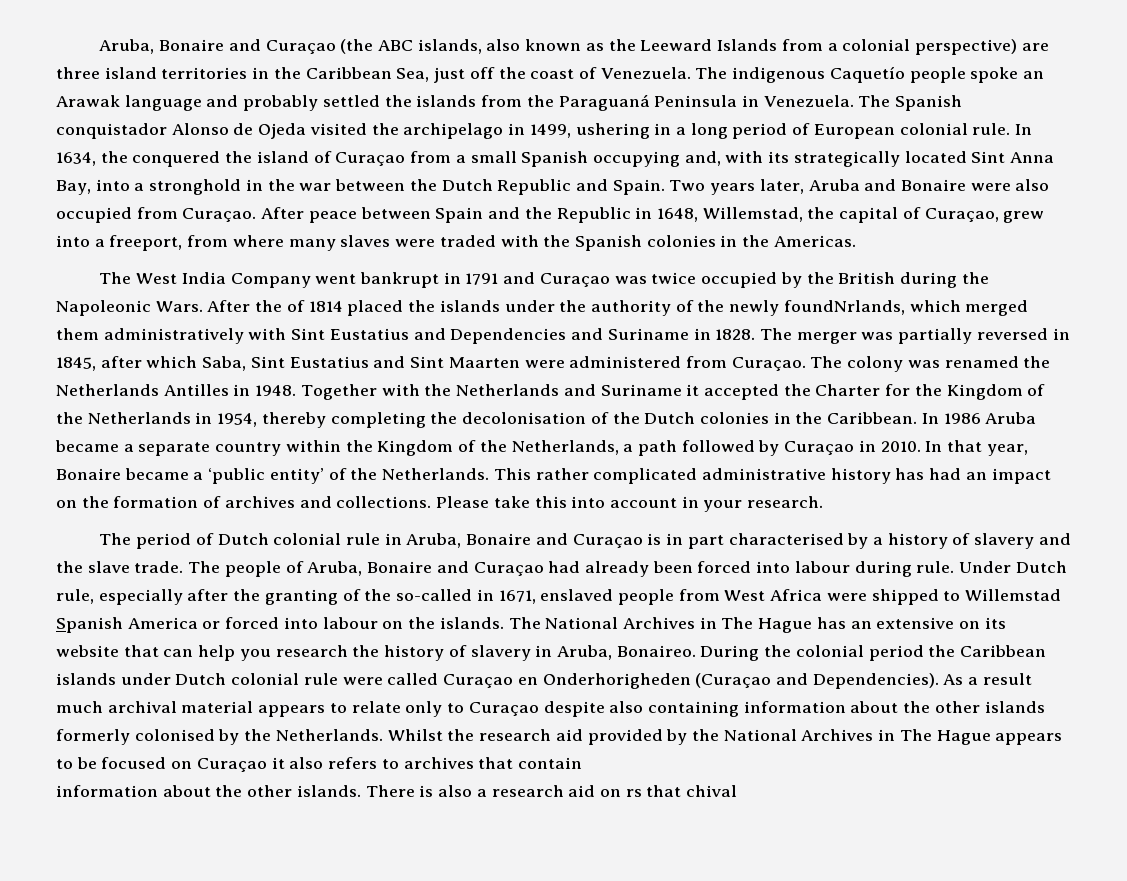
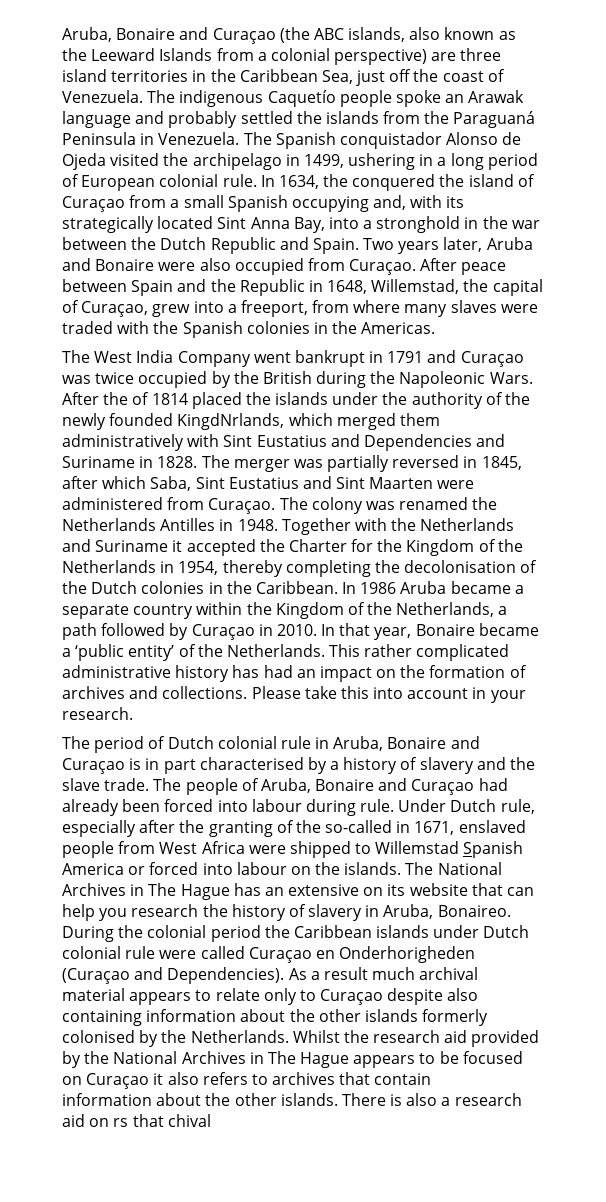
[783,300,905,315] foundNrlands, -> [109,413,285,430] founded KingdNrlands,

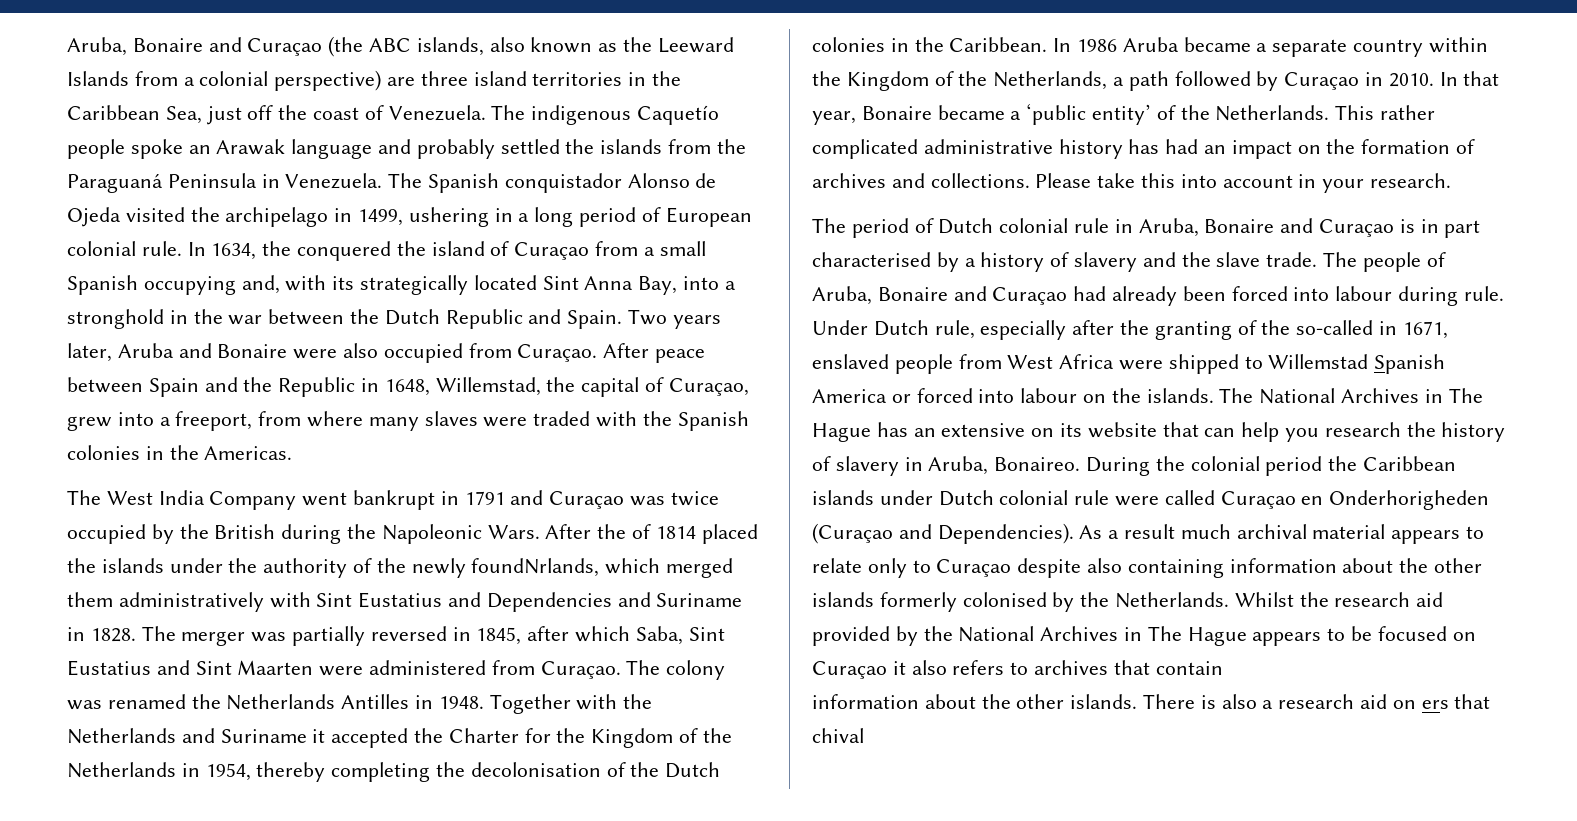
[109,413,285,430] founded KingdNrlands, -> [471,558,600,577] foundNrlands,
[113,1118,129,1127] rs -> [1421,700,1449,709] ers

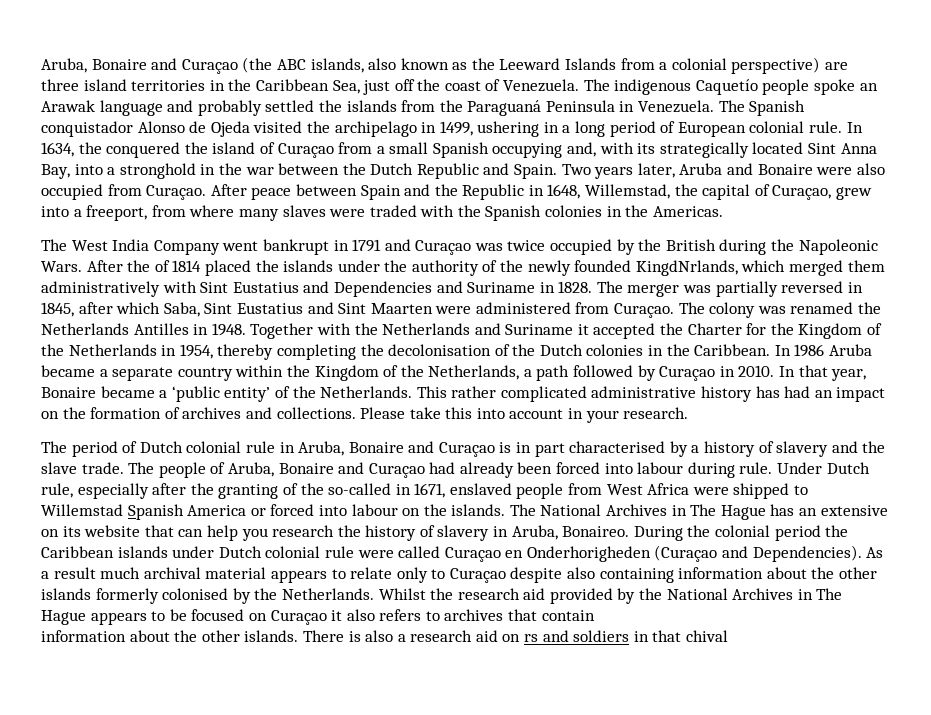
[471,558,600,577] foundNrlands, -> [574,260,738,276] founded KingdNrlands,
[1421,700,1449,709] ers -> [524,630,649,642] rs and soldiers in

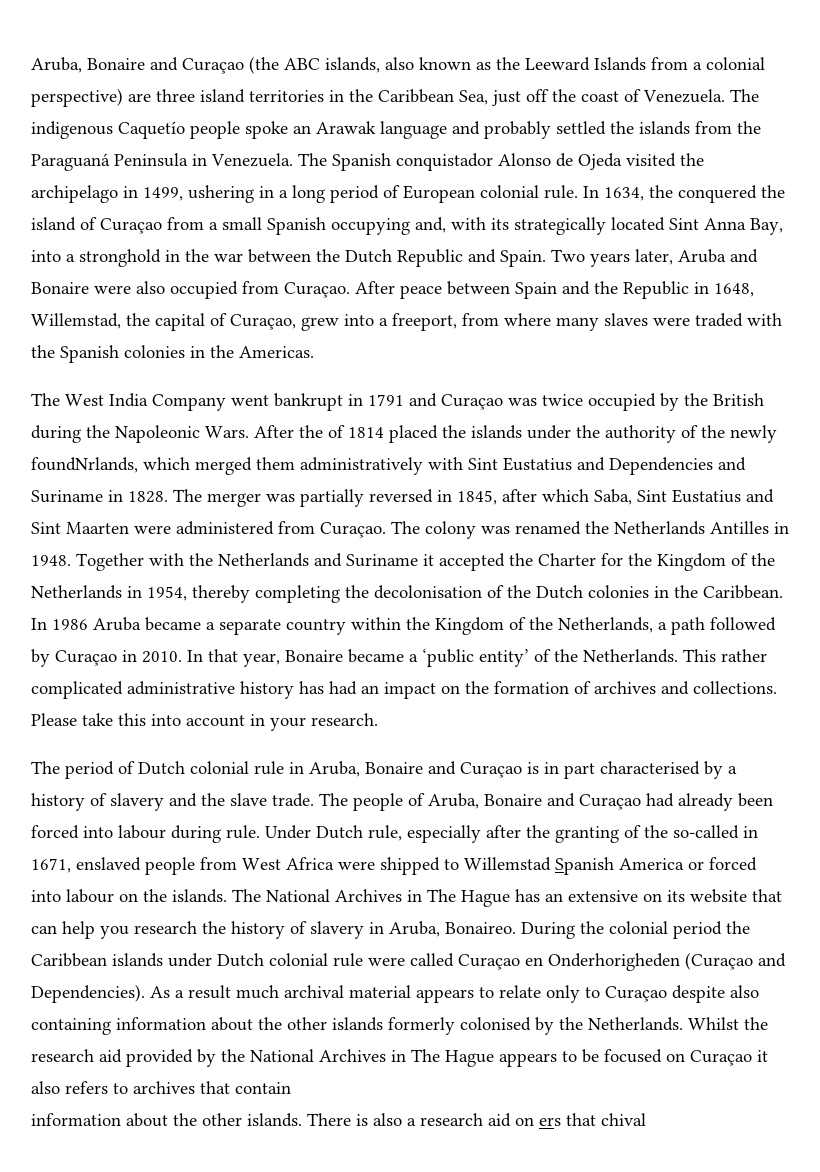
[574,260,738,276] founded KingdNrlands, -> [31,457,138,473] foundNrlands,
[524,630,649,642] rs and soldiers in -> [539,1117,561,1126] ers

